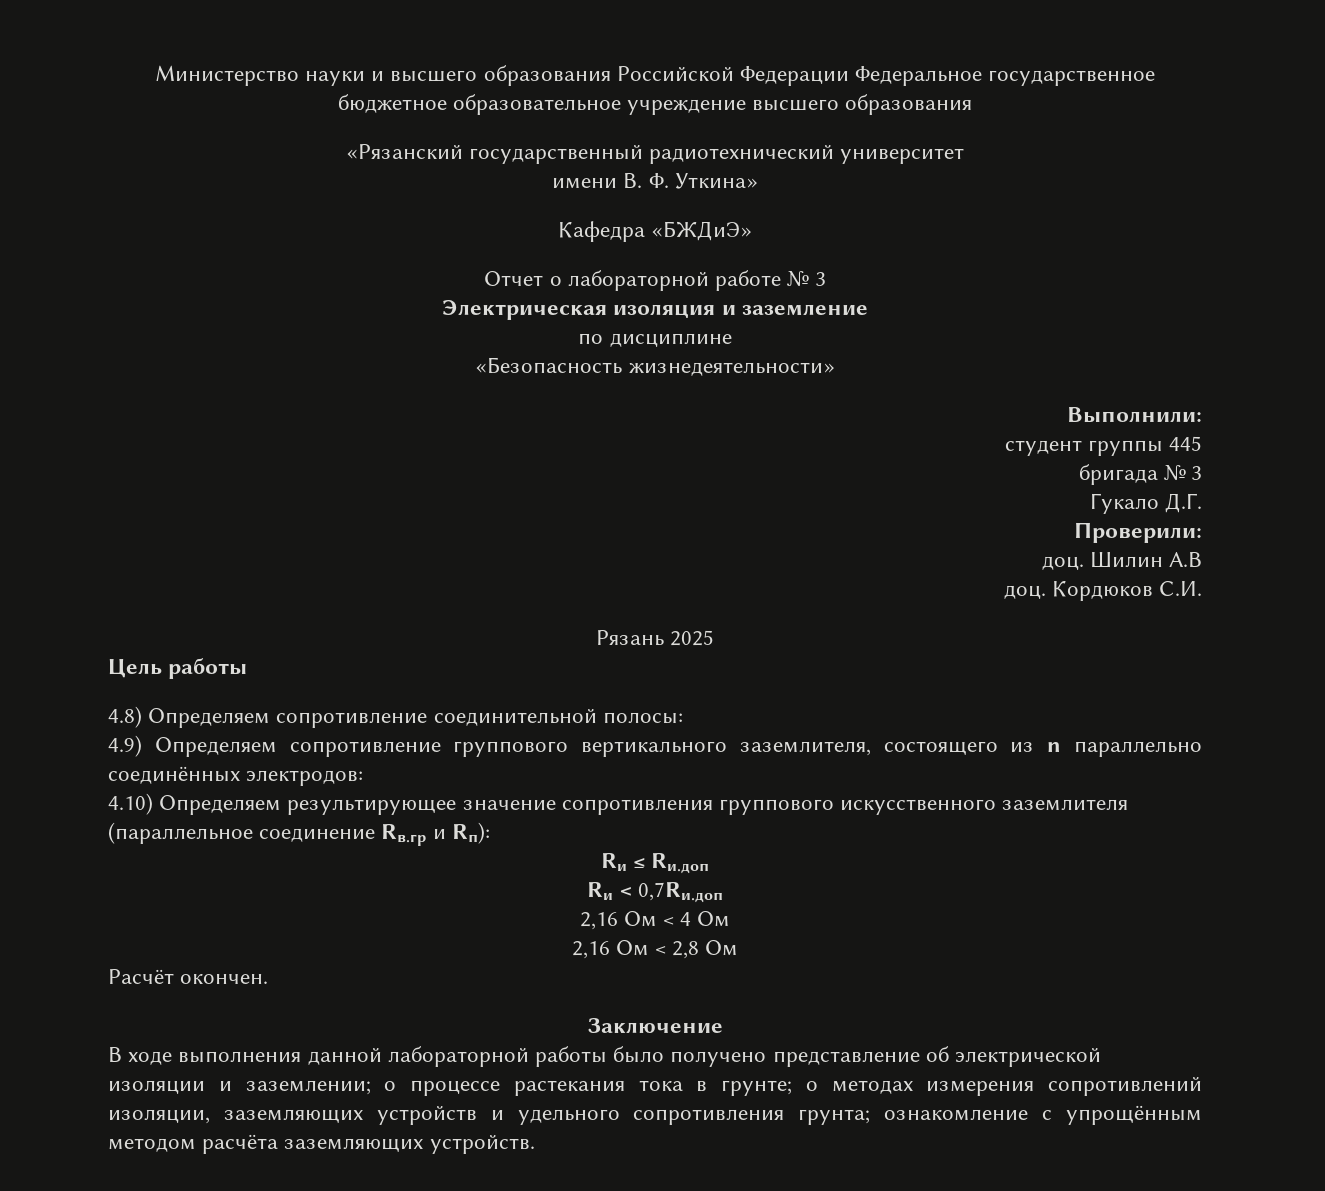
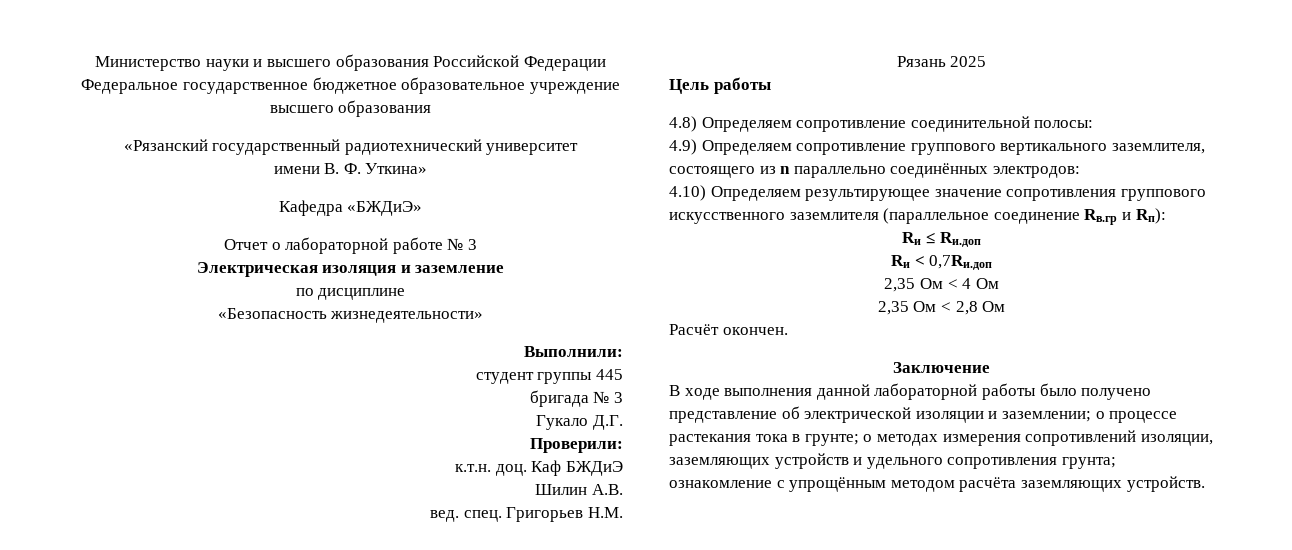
[1041,552,1202,570] [1003,581,1202,601] доц. Шилин А.В // доц. Кордюков С.И. -> [455,460,623,476] [535,484,623,495] [430,507,623,522] к.т.н. доц. Каф БЖДиЭ // Шилин А.В. // вед. спец. Григорьев Н.М.
[579,912,618,930] 2,16 -> [884,278,916,292] 2,35
[571,941,610,959] 2,16 -> [877,301,909,315] 2,35

